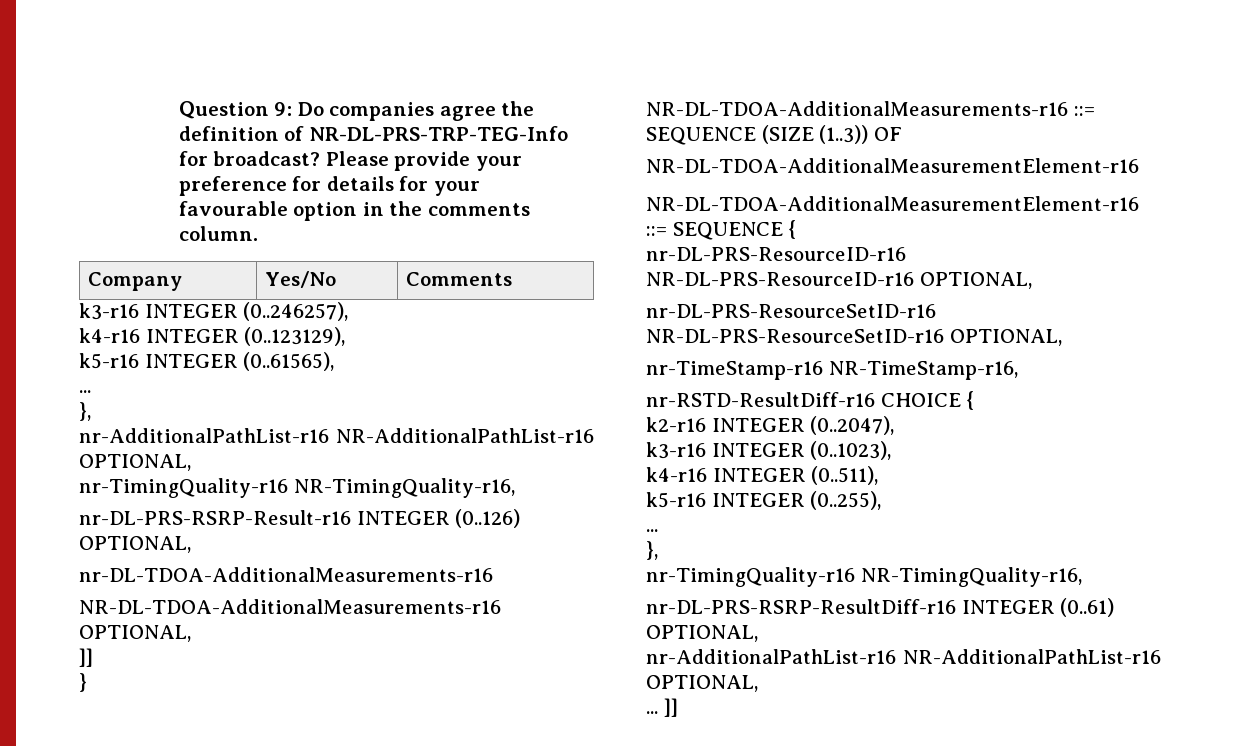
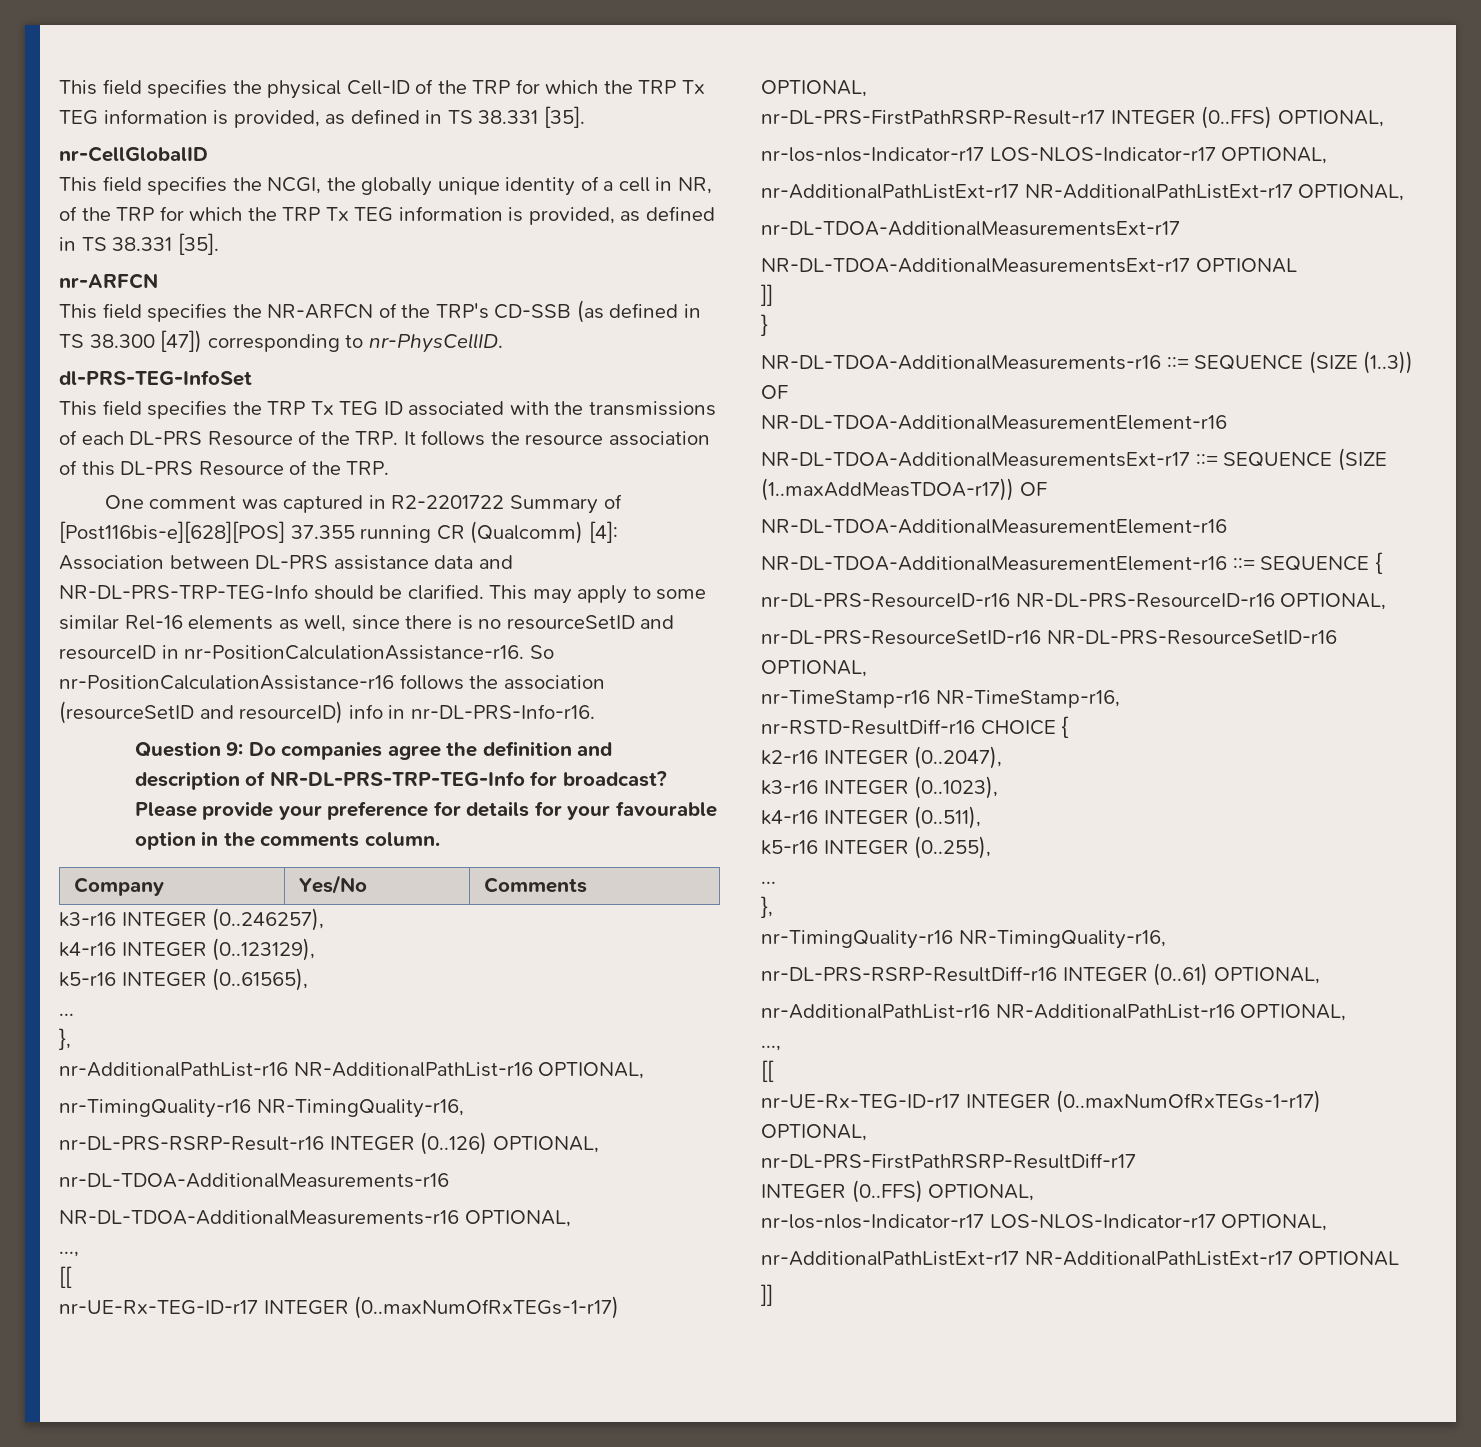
(178, 110) none -> [59,79,705,99] [59,106,585,128] [59,146,208,162] [59,176,712,196] [59,206,715,225] [59,233,219,255] [59,273,158,289] [59,300,701,323] [59,330,503,353] [59,370,252,386] [59,400,716,419] [59,430,710,446] [59,460,390,476] [104,494,622,514] [59,521,618,544] [59,555,513,570] [59,584,707,604] [59,615,675,632] [59,645,554,660] [59,674,605,690] [59,701,595,724] This field specifies the physical Cell-ID of the TRP for which the TRP Tx TEG information is provided, as defined in TS 38.331 [35]. // nr-CellGlobalID // This field specifies the NCGI, the globally unique identity of a cell in NR, of the TRP for which the TRP Tx TEG information is provided, as defined in TS 38.331 [35]. // nr-ARFCN // This field specifies the NR-ARFCN of the TRP's CD-SSB (as defined in TS 38.300 [47]) corresponding to nr-PhysCellID. // dl-PRS-TEG-InfoSet // This field specifies the TRP Tx TEG ID associated with the transmissions of each DL-PRS Resource of the TRP. It follows the resource association of this DL-PRS Resource of the TRP. // One comment was captured in R2-2201722 Summary of [Post116bis-e][628][POS] 37.355 running CR (Qualcomm) [4]: Association between DL-PRS assistance data and NR-DL-PRS-TRP-TEG-Info should be clarified. This may apply to some similar Rel-16 elements as well, since there is no resourceSetID and resourceID in nr-PositionCalculationAssistance-r16. So nr-PositionCalculationAssistance-r16 follows the association (resourceSetID and resourceID) info in nr-DL-PRS-Info-r16. //
(279, 133) none -> [577,742,613,756] [134,771,240,790] and description
(191, 633) none -> [59,1251,79,1257] [59,1266,72,1288] [59,1296,620,1319] [761,80,867,97] [761,106,1384,129] [761,147,1328,164] [761,184,1405,201] [761,221,1180,236] [761,258,1297,273] // ..., // [[ // nr-UE-Rx-TEG-ID-r17 INTEGER (0..maxNumOfRxTEGs-1-r17) OPTIONAL, // nr-DL-PRS-FirstPathRSRP-Result-r17 INTEGER (0..FFS) OPTIONAL, // nr-los-nlos-Indicator-r17 LOS-NLOS-Indicator-r17 OPTIONAL, // nr-AdditionalPathListExt-r17 NR-AdditionalPathListExt-r17 OPTIONAL, // nr-DL-TDOA-AdditionalMeasurementsExt-r17 // NR-DL-TDOA-AdditionalMeasurementsExt-r17 OPTIONAL
(1139, 165) none -> [761,448,1387,471] [761,478,1047,501] [761,519,1227,534] // NR-DL-TDOA-AdditionalMeasurementsExt-r17 ::= SEQUENCE (SIZE (1..maxAddMeasTDOA-r17)) OF // NR-DL-TDOA-AdditionalMeasurementElement-r16
[646,711,658,714] ... -> [761,1045,781,1051] [761,1060,774,1082] [761,1090,1322,1113] [761,1124,867,1141] [761,1153,1136,1169] [761,1180,1035,1203] [761,1214,1328,1231] [761,1251,1400,1266] ..., // [[ // nr-UE-Rx-TEG-ID-r17 INTEGER (0..maxNumOfRxTEGs-1-r17) OPTIONAL, // nr-DL-PRS-FirstPathRSRP-ResultDiff-r17 // INTEGER (0..FFS) OPTIONAL, // nr-los-nlos-Indicator-r17 LOS-NLOS-Indicator-r17 OPTIONAL, // nr-AdditionalPathListExt-r17 NR-AdditionalPathListExt-r17 OPTIONAL //

